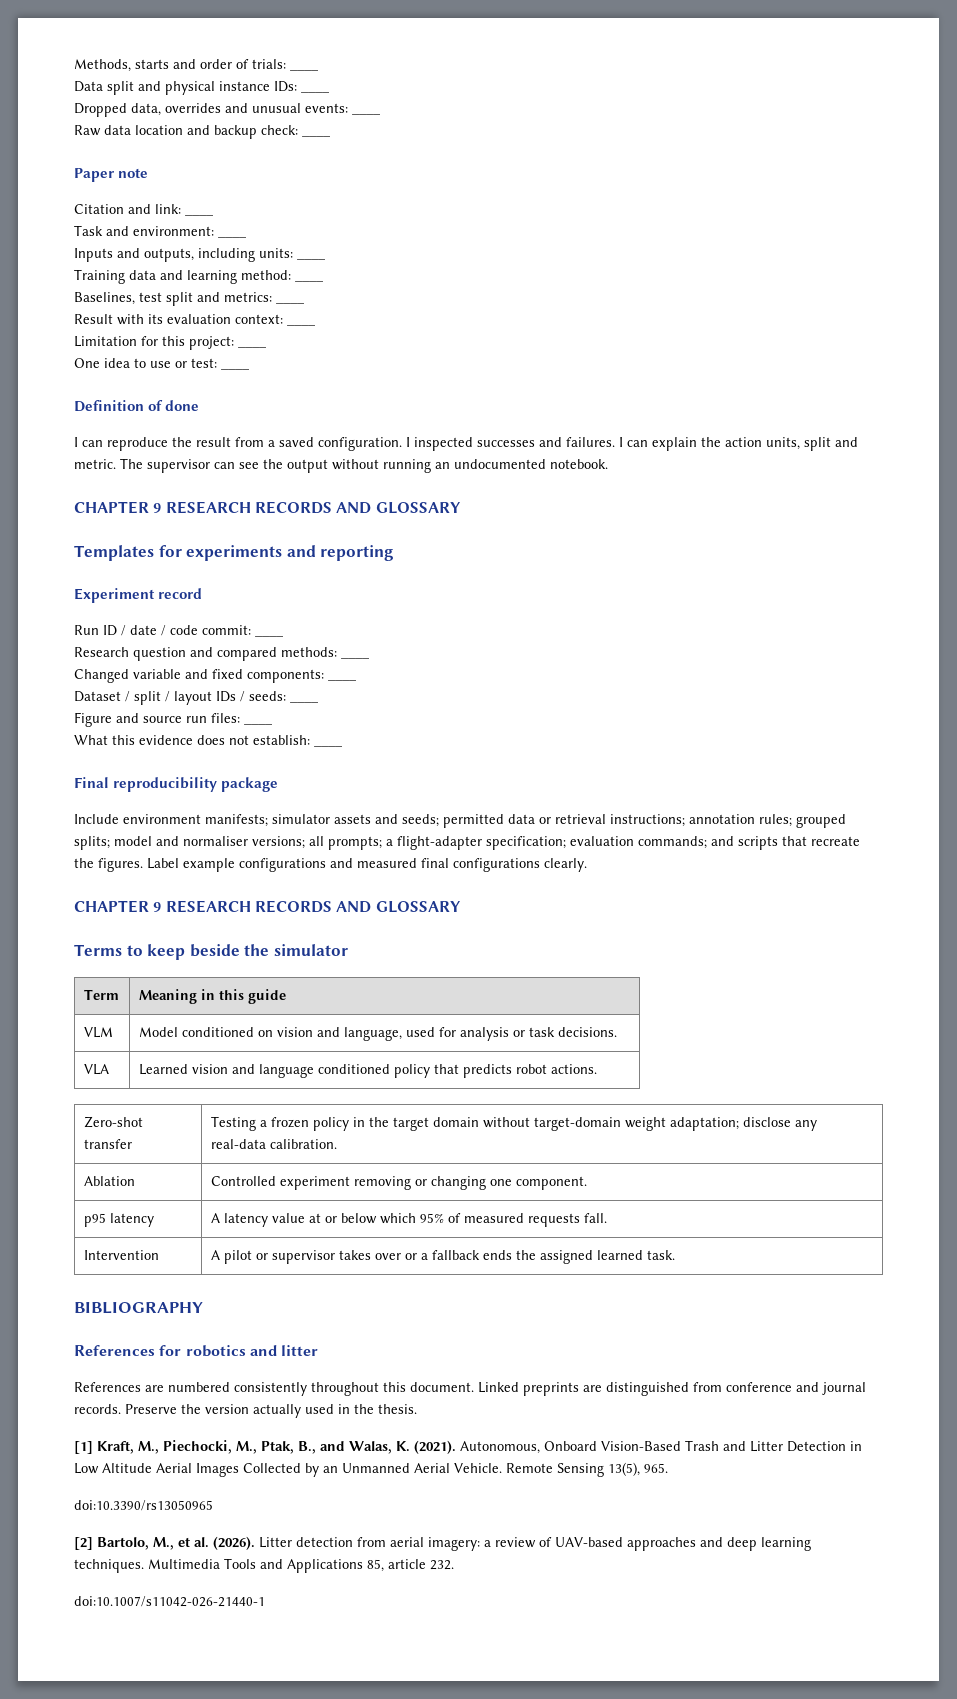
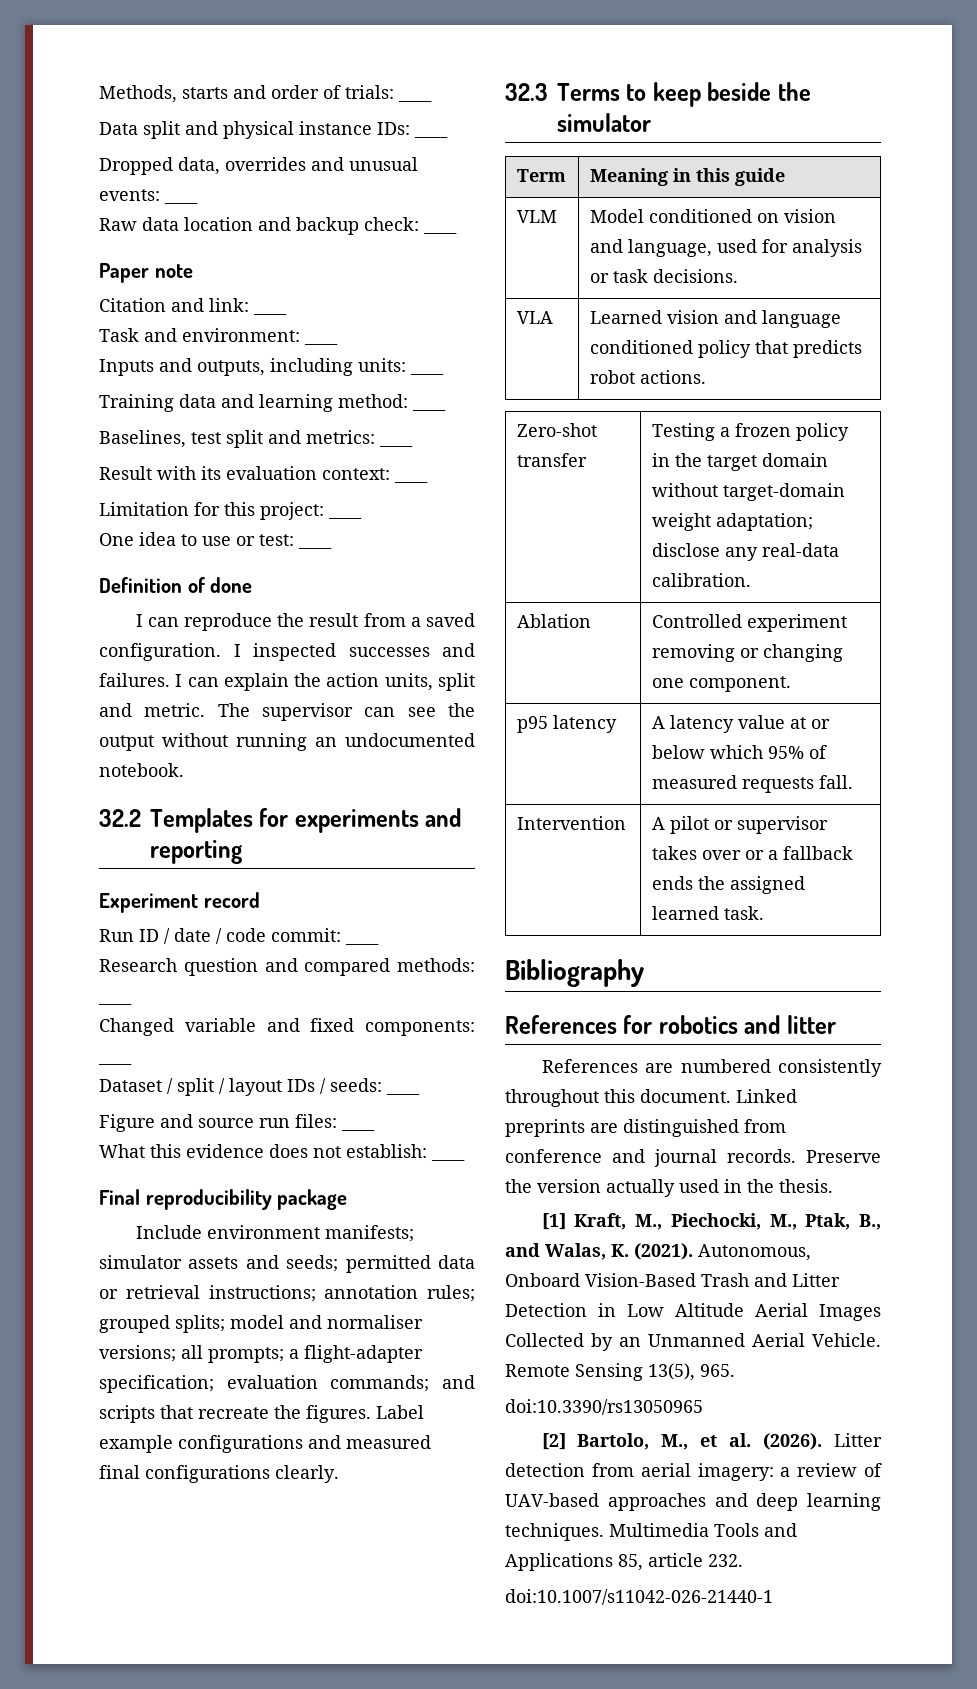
[74,501,461,514] CHAPTER 9 RESEARCH RECORDS AND GLOSSARY // -> [99,809,141,827] 32.2
[74,900,461,913] CHAPTER 9 RESEARCH RECORDS AND GLOSSARY // -> [505,83,548,101] 32.3
[74,1302,203,1314] BIBLIOGRAPHY -> [505,959,644,987] Bibliography

